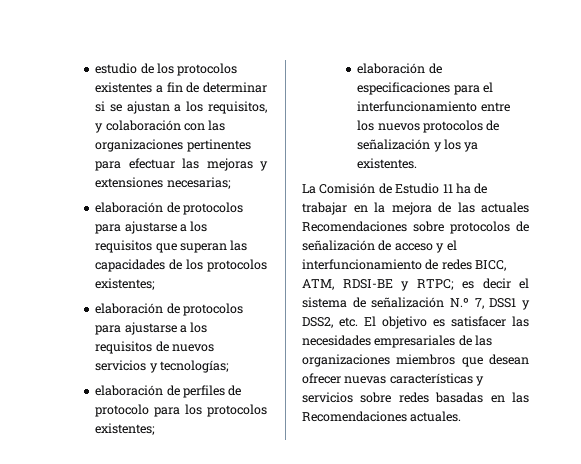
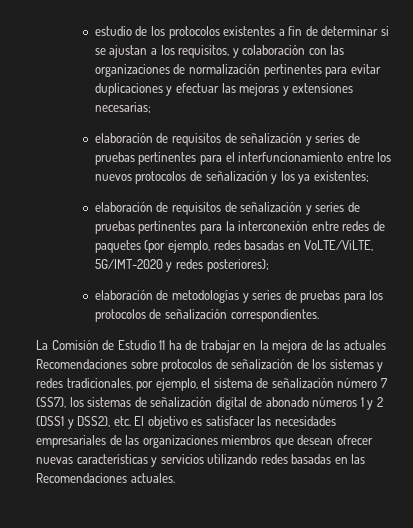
[186,139,251,152] [95,161,122,171] pertinentes para -> [173,64,381,77] [94,83,173,96] de normalización pertinentes para evitar duplicaciones y
[182,202,243,215] [95,221,208,234] [95,240,248,253] [95,259,267,272] [95,278,156,290] [95,303,243,316] [95,322,208,335] [95,341,214,354] [95,360,229,373] [95,385,242,398] [95,404,267,417] [95,423,156,435] [357,63,442,74] [357,82,451,95] protocolos para ajustarse a los requisitos que superan las capacidades de los protocolos existentes; // elaboración de protocolos para ajustarse a los requisitos de nuevos servicios y tecnologías; // elaboración de perfiles de protocolo para los protocolos existentes; // elaboración de especificaciones -> [171,133,360,146] [94,152,197,165] requisitos de señalización y series de pruebas pertinentes
[357,158,418,169] existentes. -> [313,171,369,182] [94,202,360,215] [94,221,385,234] [94,240,374,253] [94,259,269,272] [94,290,384,303] [94,309,319,322] existentes; // elaboración de requisitos de señalización y series de pruebas pertinentes para la interconexión entre redes de paquetes (por ejemplo, redes basadas en VoLTE/ViLTE, 5G/IMT-2020 y redes posteriores); // elaboración de metodologías y series de pruebas para los protocolos de señalización correspondientes.
[394,240,457,253] [302,259,507,271] [302,278,529,291] [302,297,530,310] [302,317,333,328] acceso y el interfuncionamiento de redes BICC, ATM, RDSI-BE y RTPC; es decir el sistema de señalización N.º 7, DSS1 y DSS2, -> [312,359,384,372] [36,378,387,391] [36,397,383,410] [36,416,111,429] los sistemas y redes tradicionales, por ejemplo, el sistema de señalización número 7 (SS7), los sistemas de señalización digital de abonado números 1 y 2 (DSS1 y DSS2),
[360,392,392,403] sobre -> [207,454,258,464] utilizando

